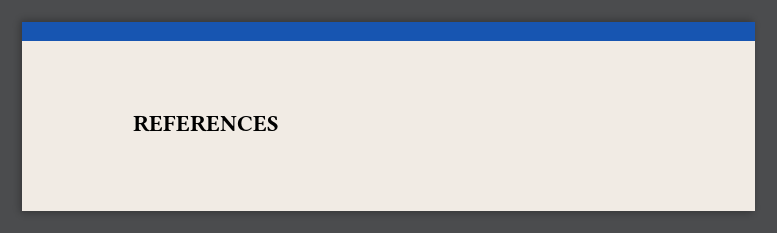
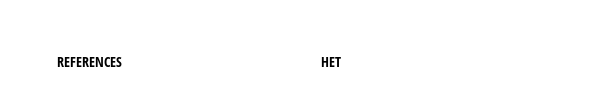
(279, 123) none -> [321,57,341,67] // НЕТ

